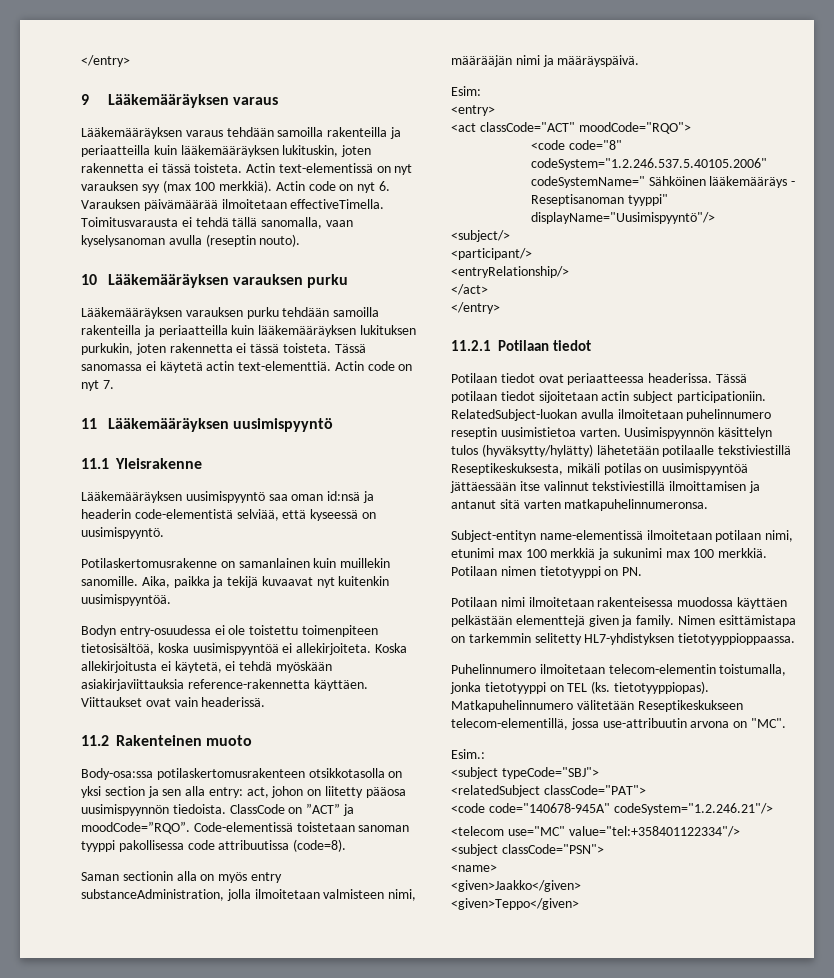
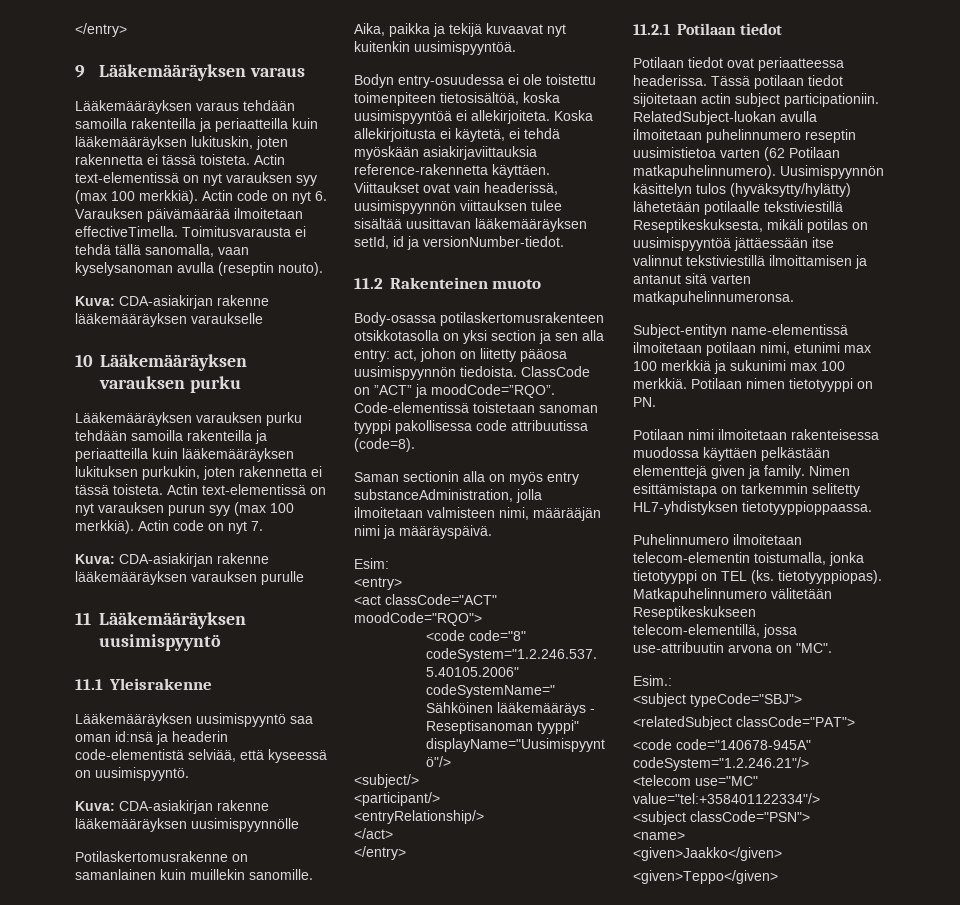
(301, 240) none -> [75,295,269,309] [75,313,263,327] // Kuva: CDA-asiakirjan rakenne lääkemääräyksen varaukselle
[334,344,366,353] [81,361,332,373] Tässä sanomassa ei käytetä actin text-elementtiä. -> [167,484,326,495] [75,502,294,516] [75,520,134,534] Actin text-elementissä on nyt varauksen purun syy (max 100 merkkiä).
(114, 384) none -> [75,553,269,567] [75,571,304,585] // Kuva: CDA-asiakirjan rakenne lääkemääräyksen varauksen purulle
(164, 533) none -> [75,800,269,814] [75,818,299,832] // Kuva: CDA-asiakirjan rakenne lääkemääräyksen uusimispyynnölle
[201,697,266,707] headerissä. -> [484,182,558,195] [354,200,562,214] [354,218,587,232] [354,236,564,250] headerissä, uusimispyynnön viittauksen tulee sisältää uusittavan lääkemääräyksen setId, id ja versionNumber-tiedot.
[81,768,153,780] Body-osa:ssa -> [354,312,436,326] Body-osassa
[579,428,621,437] varten. -> [720,147,840,161] [633,165,776,179] varten (62 Potilaan matkapuhelinnumero).

